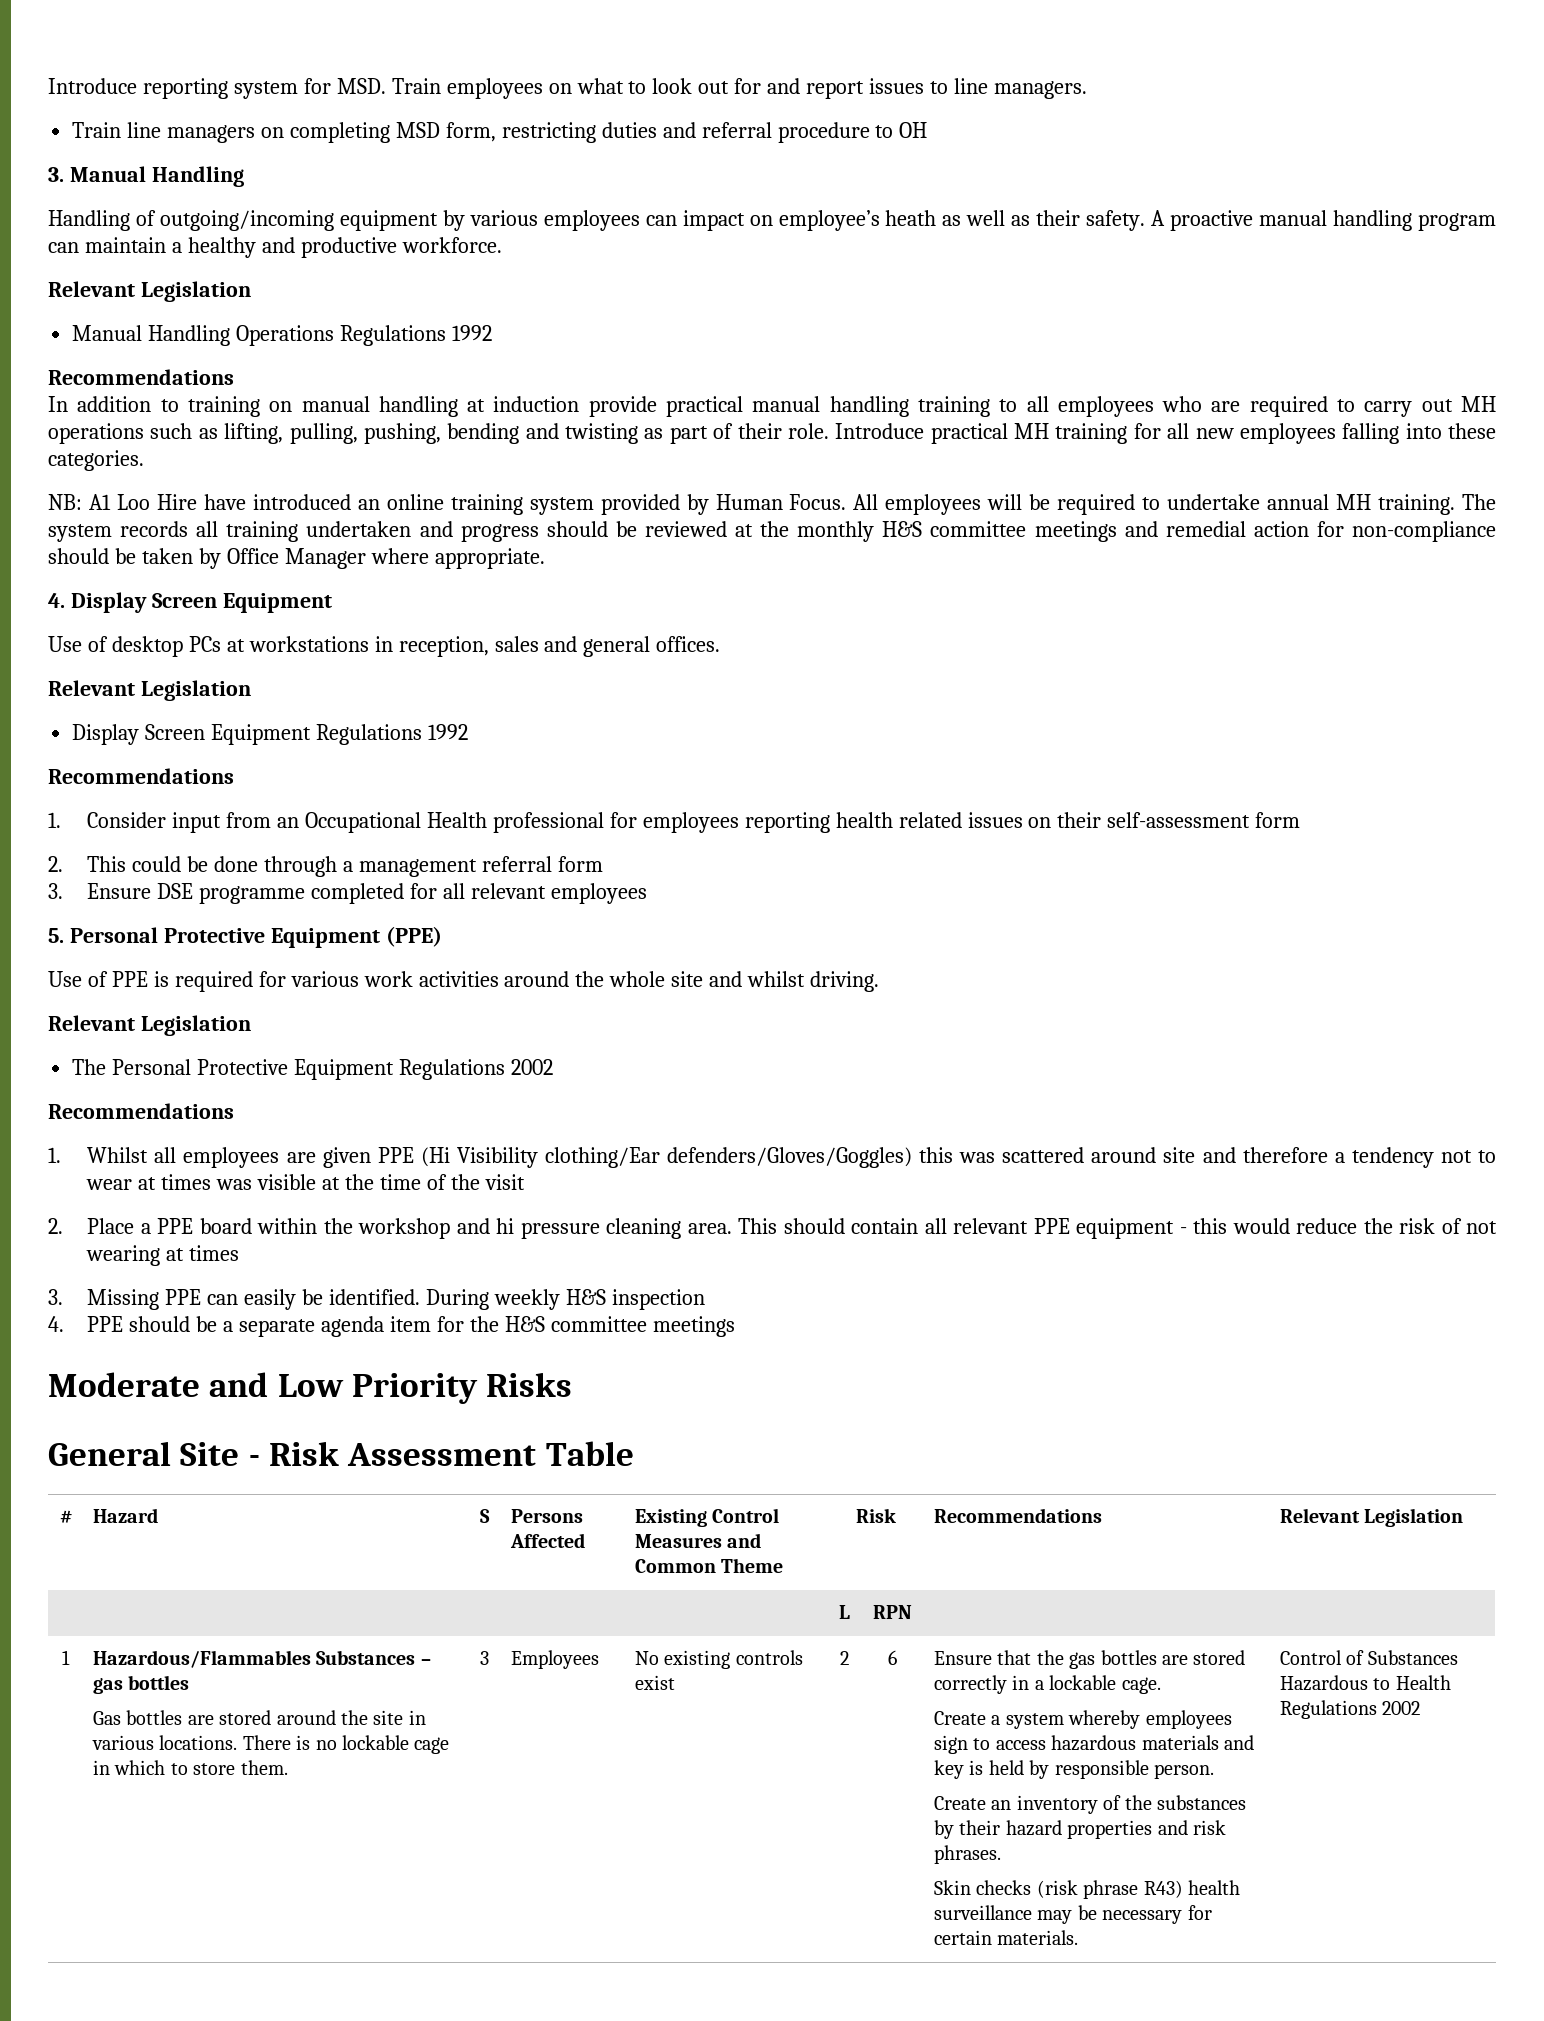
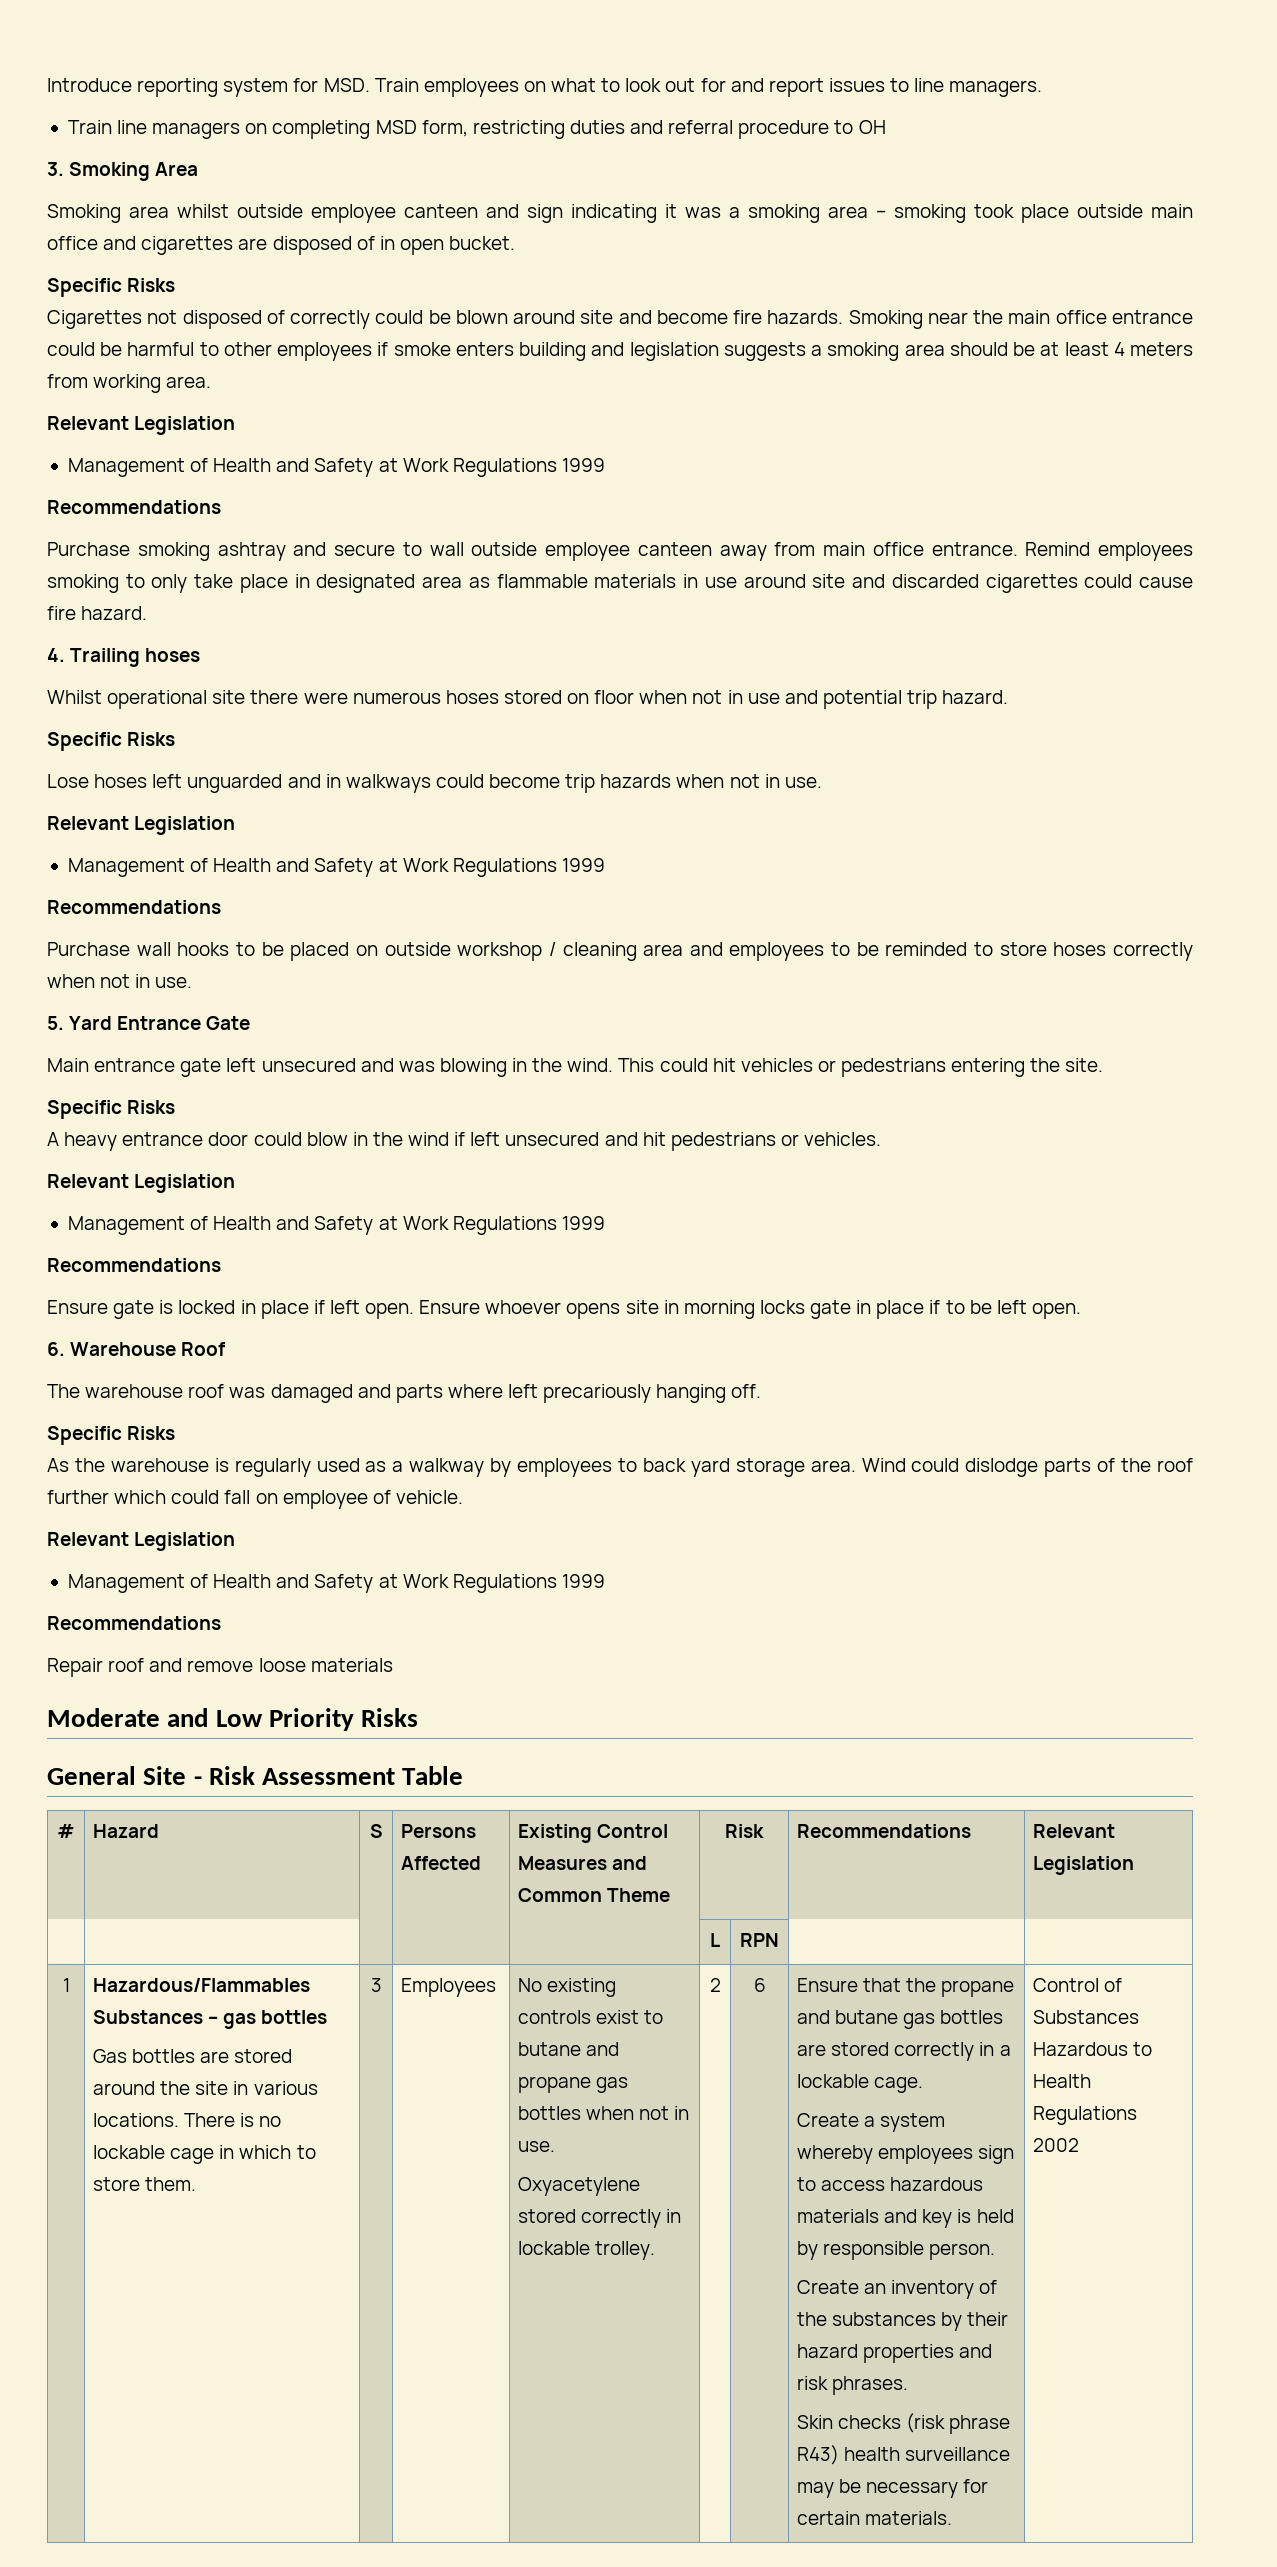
[69,166,244,187] [48,210,1497,231] [48,237,502,258] [48,281,251,302] [72,325,492,346] [48,369,234,385] [48,396,1497,417] [48,423,1496,444] [48,450,144,471] [48,494,1496,515] [48,521,1496,542] [48,548,545,569] [48,592,332,613] [48,636,721,657] [48,680,251,701] [72,724,468,745] [48,768,234,784] [48,812,1301,833] [48,856,603,877] [48,883,647,904] [48,926,442,948] [48,971,880,992] [48,1015,251,1036] [72,1059,553,1080] [48,1103,234,1119] [48,1147,1497,1168] [86,1174,525,1190] [48,1218,1498,1239] [86,1245,240,1266] [48,1289,705,1310] [48,1316,735,1337] Manual Handling // Handling of outgoing/incoming equipment by various employees can impact on employee’s heath as well as their safety. A proactive manual handling program can maintain a healthy and productive workforce. // Relevant Legislation // Manual Handling Operations Regulations 1992 // Recommendations // In addition to training on manual handling at induction provide practical manual handling training to all employees who are required to carry out MH operations such as lifting, pulling, pushing, bending and twisting as part of their role. Introduce practical MH training for all new employees falling into these categories. // NB: A1 Loo Hire have introduced an online training system provided by Human Focus. All employees will be required to undertake annual MH training. The system records all training undertaken and progress should be reviewed at the monthly H&S committee meetings and remedial action for non-compliance should be taken by Office Manager where appropriate. // 4. Display Screen Equipment // Use of desktop PCs at workstations in reception, sales and general offices. // Relevant Legislation // Display Screen Equipment Regulations 1992 // Recommendations // 1. Consider input from an Occupational Health professional for employees reporting health related issues on their self-assessment form // 2. This could be done through a management referral form // 3. Ensure DSE programme completed for all relevant employees // 5. Personal Protective Equipment (PPE) // Use of PPE is required for various work activities around the whole site and whilst driving. // Relevant Legislation // The Personal Protective Equipment Regulations 2002 // Recommendations // 1. Whilst all employees are given PPE (Hi Visibility clothing/Ear defenders/Gloves/Goggles) this was scattered around site and therefore a tendency not to wear at times was visible at the time of the visit // 2. Place a PPE board within the workshop and hi pressure cleaning area. This should contain all relevant PPE equipment - this would reduce the risk of not wearing at times // 3. Missing PPE can easily be identified. During weekly H&S inspection // 4. PPE should be a separate agenda item for the H&S committee meetings -> [69,162,199,181] [47,204,1193,223] [47,236,516,255] [47,278,176,297] [47,310,1194,329] [47,342,1193,361] [47,374,212,393] [47,416,236,435] [67,458,605,477] [47,500,221,514] [47,542,1193,561] [47,574,1193,593] [47,606,148,620] [47,648,201,667] [47,690,1009,709] [47,732,176,751] [47,774,822,793] [47,816,236,835] [67,858,605,877] [47,900,221,914] [47,942,1193,961] [47,974,193,988] [47,1016,251,1030] [47,1058,1104,1077] [47,1100,176,1119] [47,1132,882,1151] [47,1174,236,1193] [67,1216,605,1235] [47,1258,221,1272] [47,1300,1081,1319] [47,1342,226,1356] [47,1384,762,1403] [47,1426,176,1445] [47,1458,1193,1477] [47,1490,463,1509] [47,1532,236,1551] [67,1574,605,1593] [47,1616,221,1630] [47,1658,393,1677] Smoking Area // Smoking area whilst outside employee canteen and sign indicating it was a smoking area – smoking took place outside main office and cigarettes are disposed of in open bucket. // Specific Risks // Cigarettes not disposed of correctly could be blown around site and become fire hazards. Smoking near the main office entrance could be harmful to other employees if smoke enters building and legislation suggests a smoking area should be at least 4 meters from working area. // Relevant Legislation // Management of Health and Safety at Work Regulations 1999 // Recommendations // Purchase smoking ashtray and secure to wall outside employee canteen away from main office entrance. Remind employees smoking to only take place in designated area as flammable materials in use around site and discarded cigarettes could cause fire hazard. // 4. Trailing hoses // Whilst operational site there were numerous hoses stored on floor when not in use and potential trip hazard. // Specific Risks // Lose hoses left unguarded and in walkways could become trip hazards when not in use. // Relevant Legislation // Management of Health and Safety at Work Regulations 1999 // Recommendations // Purchase wall hooks to be placed on outside workshop / cleaning area and employees to be reminded to store hoses correctly when not in use. // 5. Yard Entrance Gate // Main entrance gate left unsecured and was blowing in the wind. This could hit vehicles or pedestrians entering the site. // Specific Risks // A heavy entrance door could blow in the wind if left unsecured and hit pedestrians or vehicles. // Relevant Legislation // Management of Health and Safety at Work Regulations 1999 // Recommendations // Ensure gate is locked in place if left open. Ensure whoever opens site in morning locks gate in place if to be left open. // 6. Warehouse Roof // The warehouse roof was damaged and parts where left precariously hanging off. // Specific Risks // As the warehouse is regularly used as a walkway by employees to back yard storage area. Wind could dislodge parts of the roof further which could fall on employee of vehicle. // Relevant Legislation // Management of Health and Safety at Work Regulations 1999 // Recommendations // Repair roof and remove loose materials
(675, 1682) none -> [644,2010,664,2024] [518,2042,620,2056] [518,2076,629,2093] [518,2106,690,2120] [518,2141,556,2152] [518,2177,641,2196] [518,2209,682,2228] [518,2241,656,2260] to butane and propane gas bottles when not in use. // Oxyacetylene stored correctly in lockable trolley.
(1064, 1657) none -> [941,1980,1015,1997] [797,2010,899,2024] propane and butane

